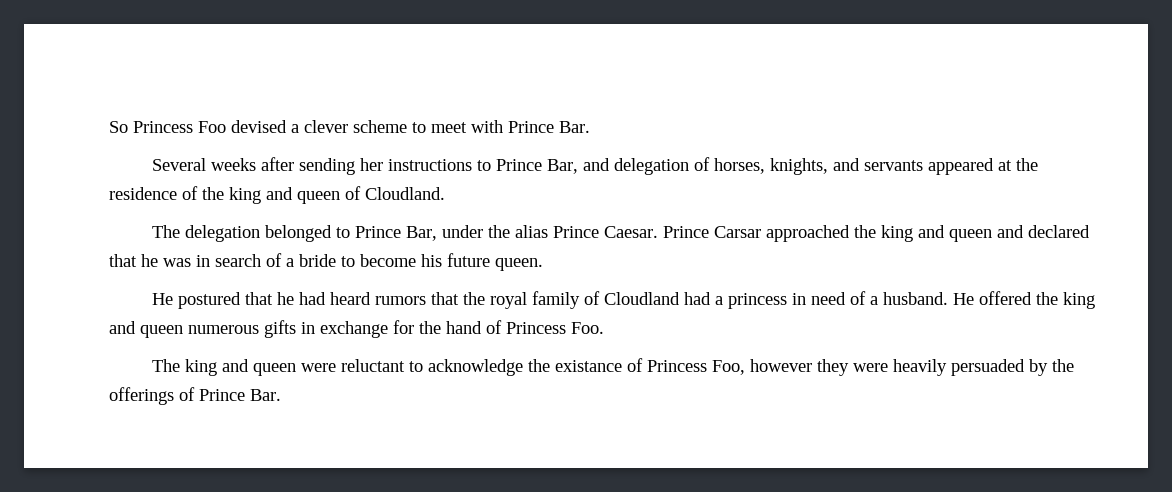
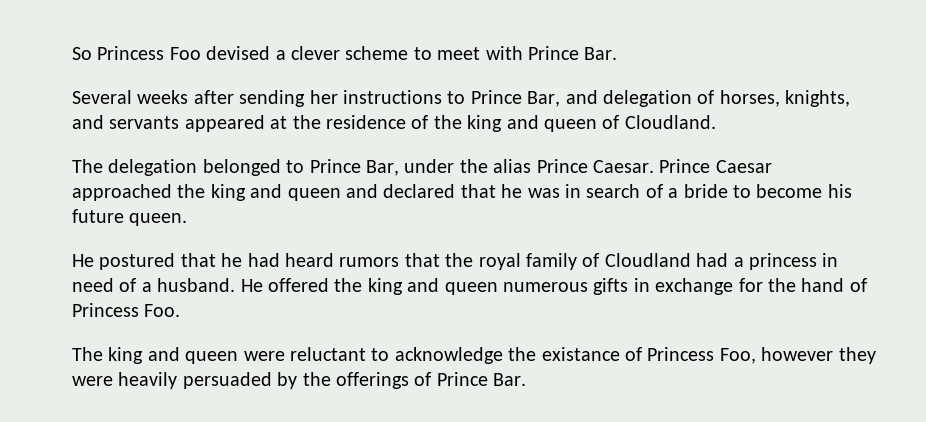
[713,226,761,238] Carsar -> [715,160,772,173] Caesar

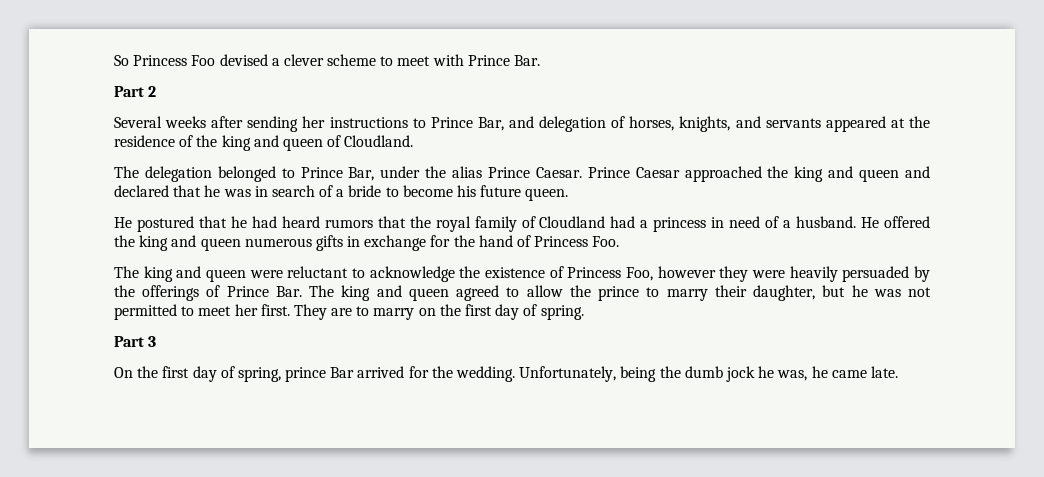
(618, 53) none -> [114,86,157,97] // Part 2
[541,347,620,361] existance -> [485,267,545,278] existence
(527, 379) none -> [309,285,931,301] [114,304,584,320] [114,336,157,347] [114,366,898,382] The king and queen agreed to allow the prince to marry their daughter, but he was not permitted to meet her first. They are to marry on the first day of spring. // Part 3 // On the first day of spring, prince Bar arrived for the wedding. Unfortunately, being the dumb jock he was, he came late.

